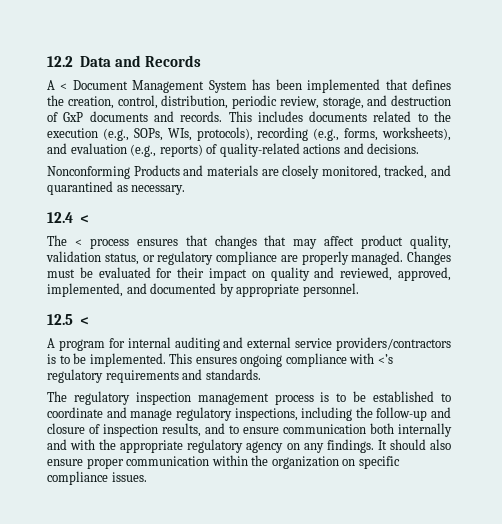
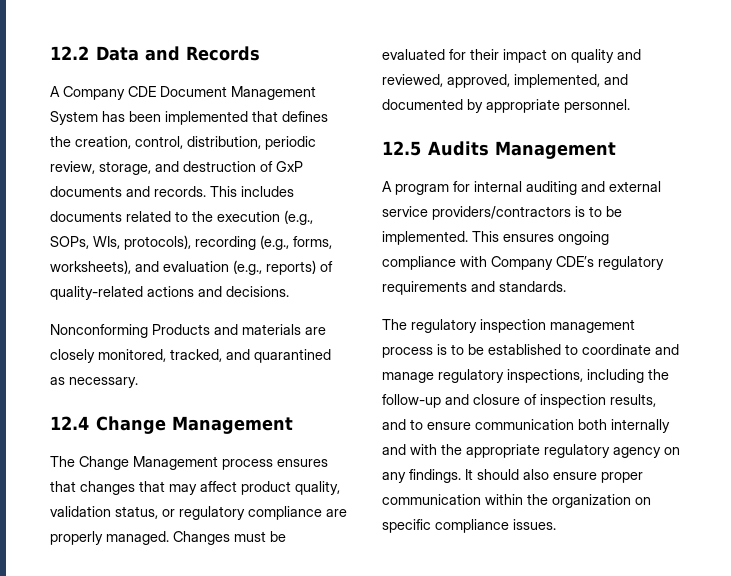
[60,83,68,90] < -> [63,86,156,100] Company CDE
[79,215,89,223] [47,235,82,246] < // The < -> [96,416,294,434] [50,456,218,470] Change Management // The Change Management
[79,317,89,325] < -> [428,141,617,159] Audits Management
[377,354,393,364] <’s -> [491,256,594,270] Company CDE’s

